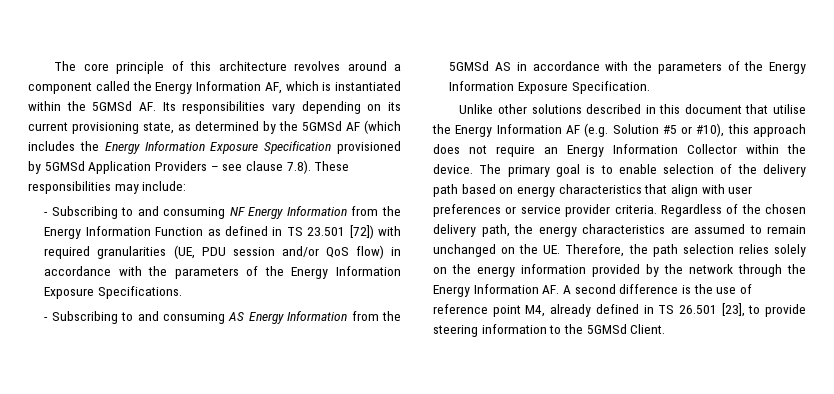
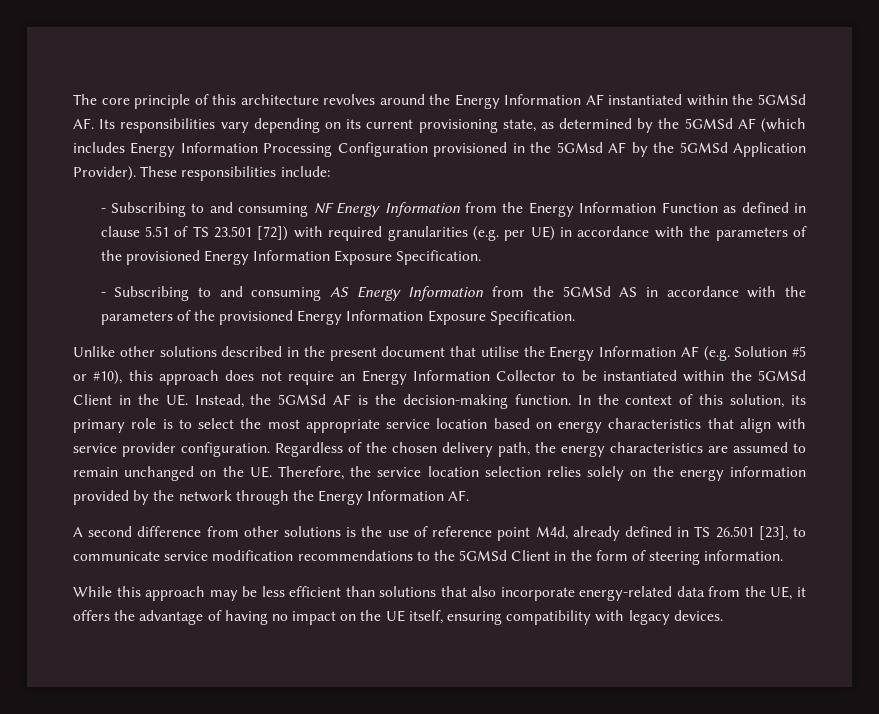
[393,64,401,71] [28,81,332,94] a component called the Energy Information AF, which is -> [429,94,604,109] the Energy Information AF
[79,141,401,154] [28,160,311,174] the Energy Information Exposure Specification provisioned by 5GMSd Application Providers – see clause 7.8). -> [130,142,806,157] [73,166,136,181] Energy Information Processing Configuration provisioned in the 5GMsd AF by the 5GMSd Application Provider).
[114,184,139,194] may -> (277, 173) none
(283, 231) none -> [100,226,189,237] clause 5.51 of
[173,245,401,259] [44,266,402,279] [44,286,182,299] (UE, PDU session and/or QoS flow) in accordance with the parameters of the Energy Information Exposure Specifications. -> [472,226,807,241] [100,250,482,265] (e.g. per UE) in accordance with the parameters of the provisioned Energy Information Exposure Specification.
(764, 66) none -> [219,310,294,325] provisioned
[659,104,681,114] this -> [303,346,377,361] the present
[746,144,806,154] [433,164,806,177] [433,184,458,197] within the device. The primary goal is to enable selection of the delivery path -> [562,370,806,382] [73,394,807,409] [73,418,488,433] to be instantiated within the 5GMSd Client in the UE. Instead, the 5GMSd AF is the decision-making function. In the context of this solution, its primary role is to select the most appropriate service location
[728,186,753,194] [433,204,517,217] user preferences or -> (806, 424) none
[614,205,657,214] criteria. -> [181,442,270,457] configuration.
[652,244,678,257] path -> [377,466,479,477] service location
(560, 289) none -> (470, 495) //
(679, 289) none -> [206,526,342,537] from other solutions
[525,305,546,317] M4, -> [535,526,568,540] M4d,
[765,304,806,317] [433,324,666,337] provide steering information to the 5GMSd Client. -> [73,550,784,565] [73,586,806,601] [73,610,723,625] communicate service modification recommendations to the 5GMSd Client in the form of steering information. // While this approach may be less efficient than solutions that also incorporate energy-related data from the UE, it offers the advantage of having no impact on the UE itself, ensuring compatibility with legacy devices.

